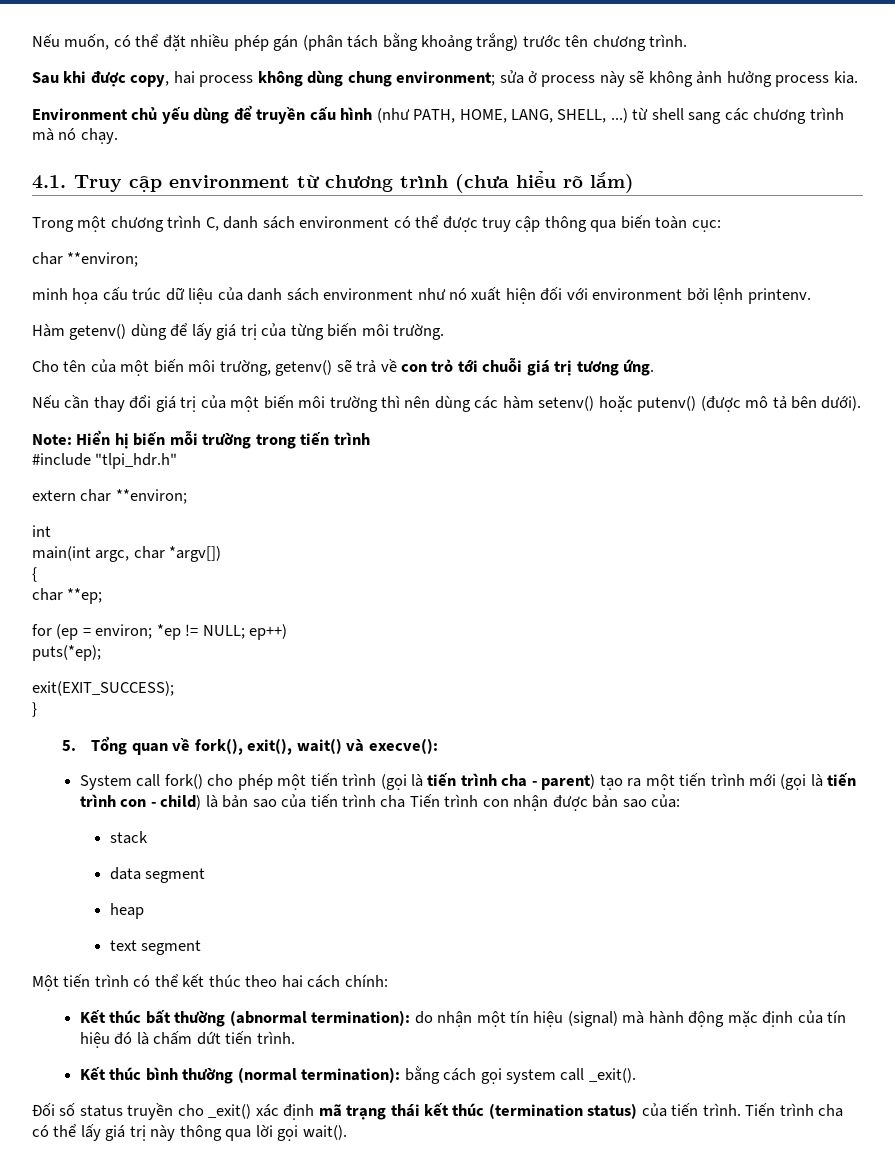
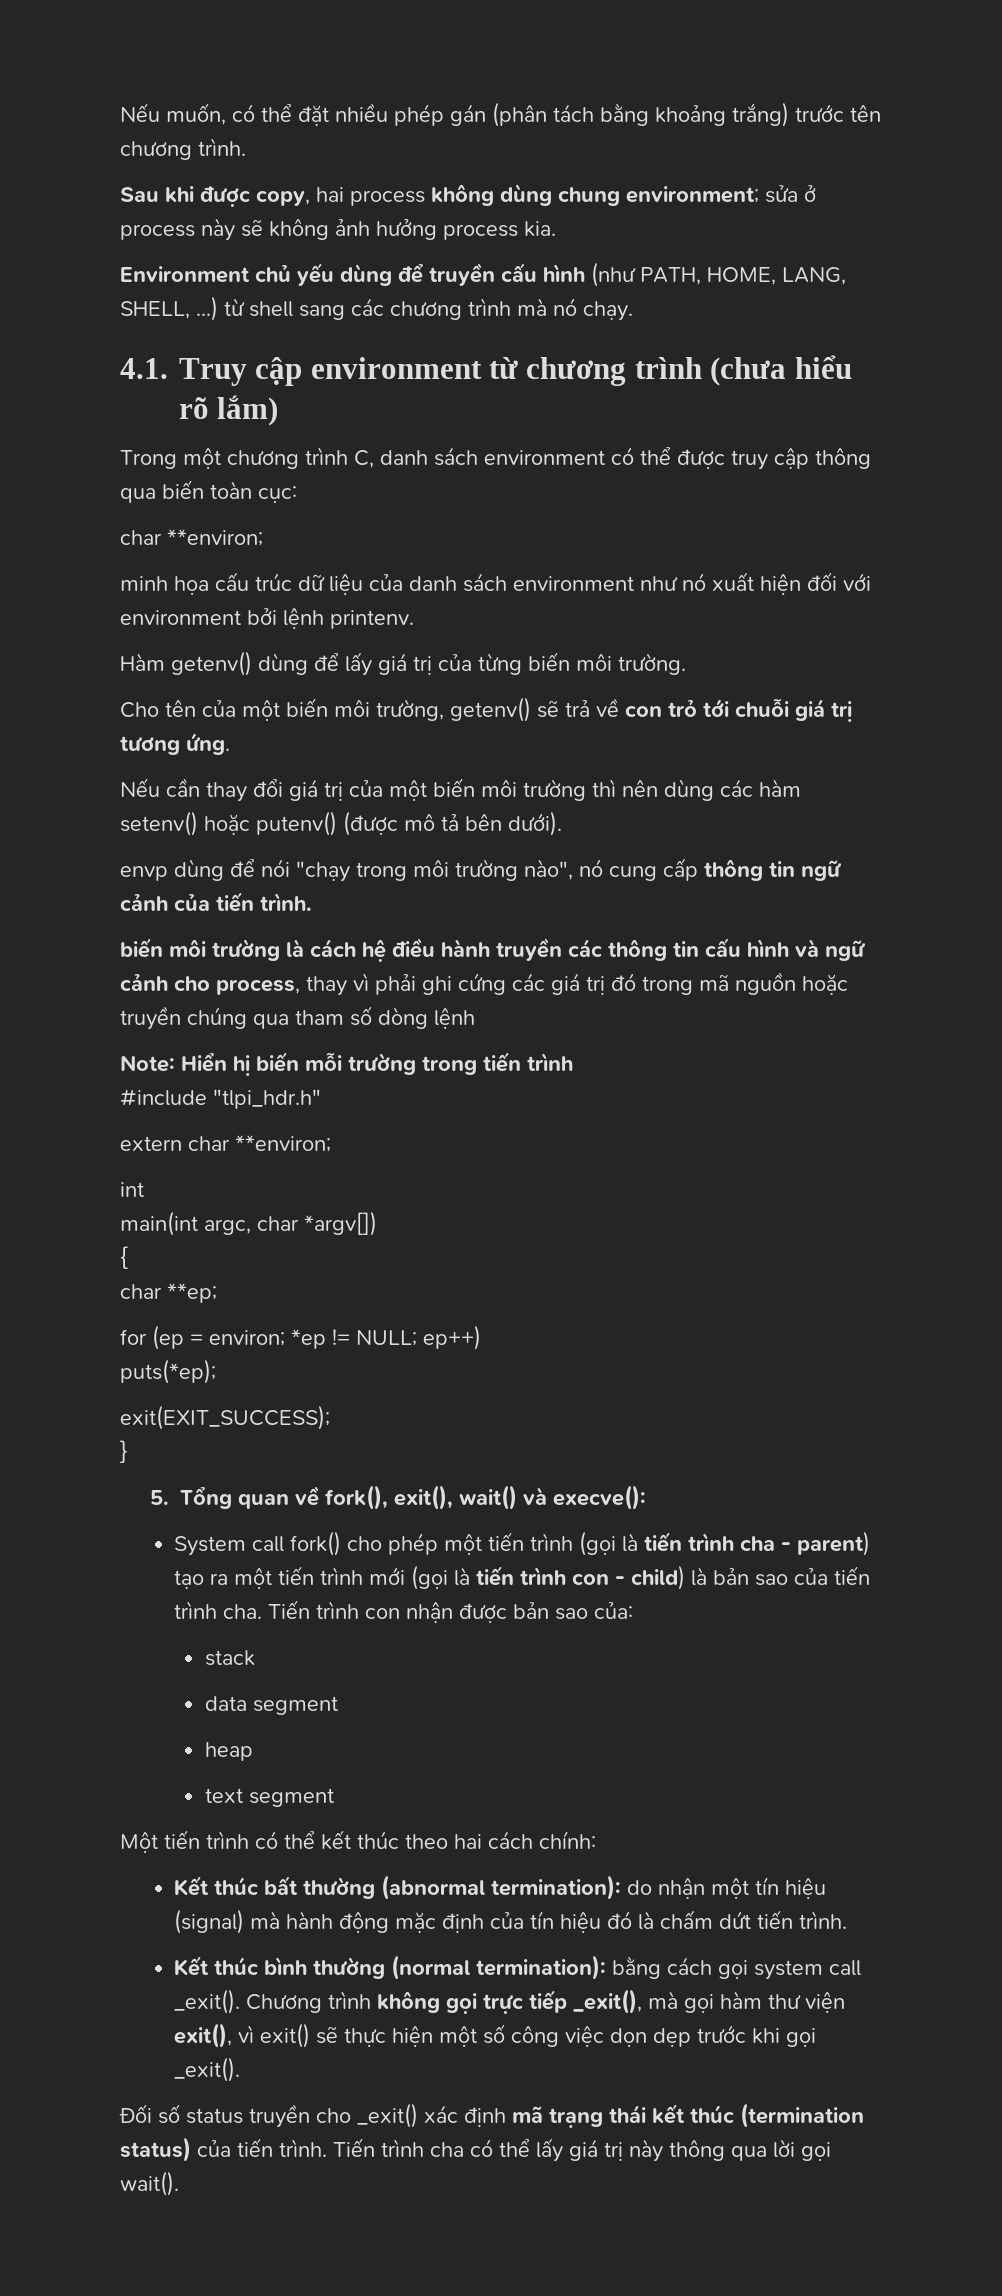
(862, 403) none -> [120,858,841,882] [120,892,312,912] [120,938,865,962] [120,972,848,996] [120,1006,475,1030] // envp dùng để nói "chạy trong môi trường nào", nó cung cấp thông tin ngữ cảnh của tiến trình. // biến môi trường là cách hệ điều hành truyền các thông tin cấu hình và ngữ cảnh cho process, thay vì phải ghi cứng các giá trị đó trong mã nguồn hoặc truyền chúng qua tham số dòng lệnh
[380,795,406,808] cha -> [223,1604,263,1619] cha.
(636, 1075) none -> [246,1989,846,2014] [174,2023,817,2048] [174,2057,241,2082] Chương trình không gọi trực tiếp _exit(), mà gọi hàm thư viện exit(), vì exit() sẽ thực hiện một số công việc dọn dẹp trước khi gọi _exit().

